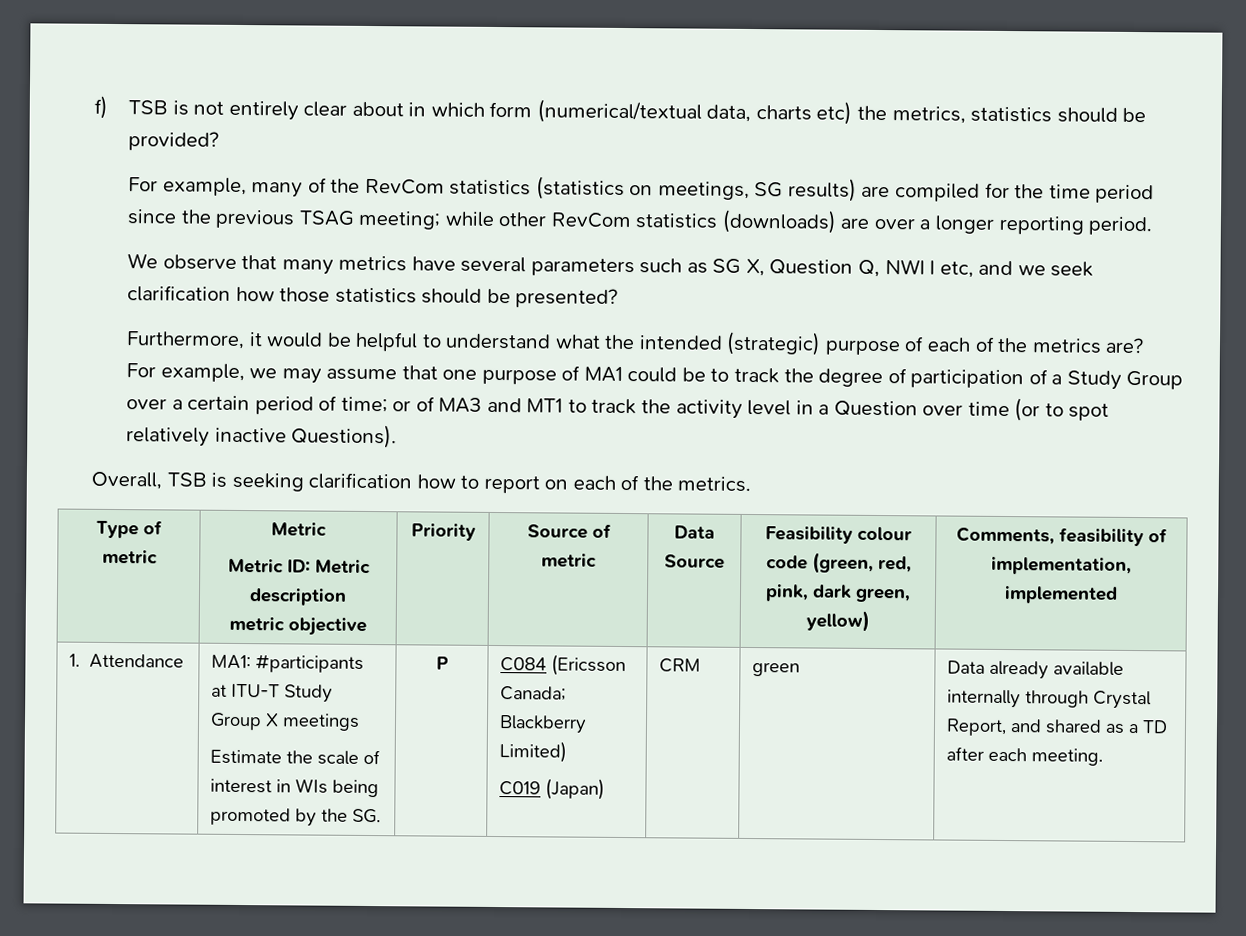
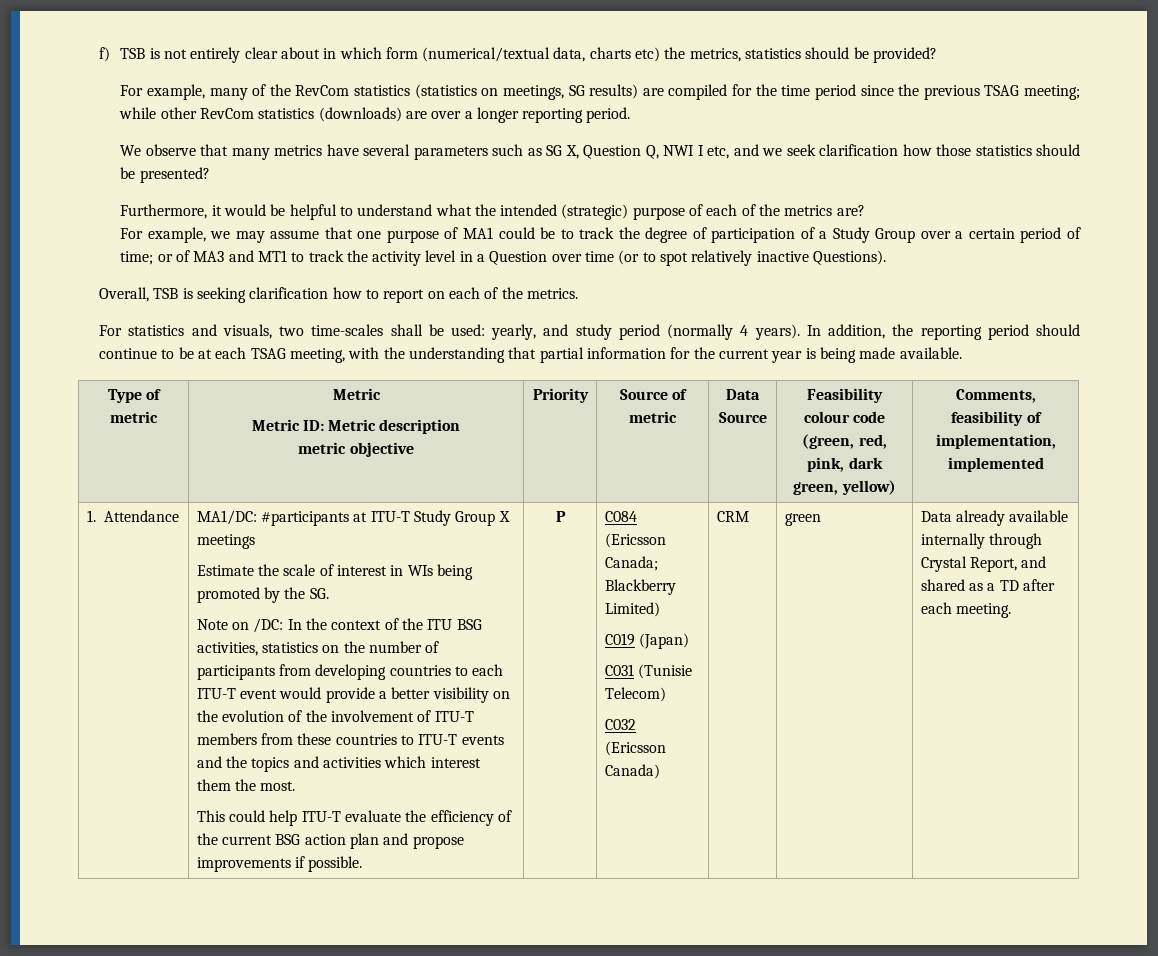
(752, 484) none -> [99,324,1081,340] [99,347,962,363] // For statistics and visuals, two time-scales shall be used: yearly, and study period (normally 4 years). In addition, the reporting period should continue to be at each TSAG meeting, with the understanding that partial information for the current year is being made available.
[211,654,252,670] MA1: -> [196,510,257,525] MA1/DC:
(382, 816) none -> [196,618,482,633] [196,641,440,656] [196,664,504,680] [196,687,510,703] [196,710,474,722] [196,733,504,745] [196,756,481,772] [196,779,296,791] [196,810,512,826] [196,833,464,849] [196,856,363,872] // Note on /DC: In the context of the ITU BSG activities, statistics on the number of participants from developing countries to each ITU-T event would provide a better visibility on the evolution of the involvement of ITU-T members from these countries to ITU-T events and the topics and activities which interest them the most. // This could help ITU-T evaluate the efficiency of the current BSG action plan and propose improvements if possible.
(606, 789) none -> [604,664,692,679] [604,687,666,702] [604,719,636,730] [604,741,666,756] [604,764,660,779] // C031 (Tunisie Telecom) // C032 (Ericsson Canada)

